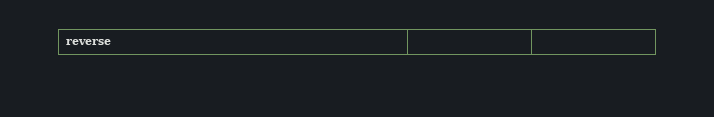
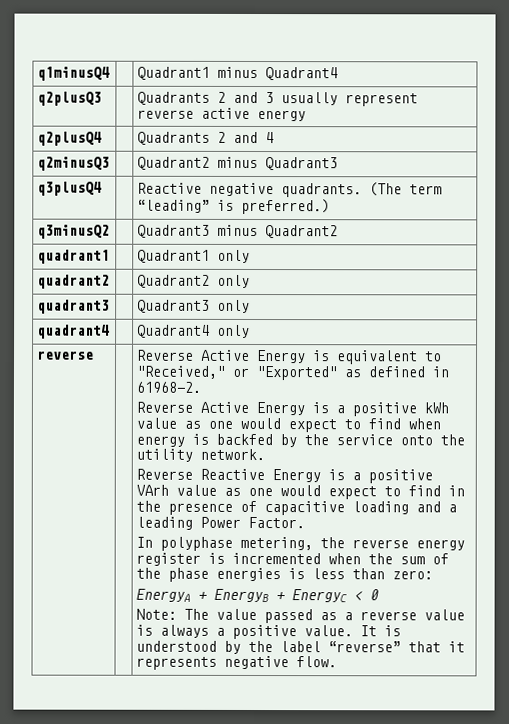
[65,39,111,45] reverse | | -> [37,66,111,81] [137,66,339,81] [37,91,103,106] [137,91,419,107] [137,107,307,122] [37,131,103,146] [137,131,275,145] [37,156,111,171] [137,156,339,171] [37,181,103,196] [137,182,443,198] [137,198,331,215] [37,224,111,239] [137,224,339,239] [37,249,111,264] [137,249,251,263] [37,274,111,289] [137,274,251,288] [37,299,111,314] [137,299,251,313] [37,324,111,339] [137,324,251,338] [37,350,95,360] [137,349,443,365] [136,365,450,381] [136,381,202,393] [136,401,450,417] [136,417,442,433] [136,433,466,448] [136,448,266,462] [136,468,434,484] [136,484,466,500] [136,500,458,516] [136,516,306,530] [136,536,466,551] [136,552,450,566] [136,567,434,582] [136,588,380,603] [136,608,466,624] [136,624,402,640] [136,640,466,654] [136,655,338,670] q1minusQ4 | | Quadrant1 minus Quadrant4 // q2plusQ3 | | Quadrants 2 and 3 usually represent reverse active energy // q2plusQ4 | | Quadrants 2 and 4 // q2minusQ3 | | Quadrant2 minus Quadrant3 // q3plusQ4 | | Reactive negative quadrants. (The term “leading” is preferred.) // q3minusQ2 | | Quadrant3 minus Quadrant2 // quadrant1 | | Quadrant1 only // quadrant2 | | Quadrant2 only // quadrant3 | | Quadrant3 only // quadrant4 | | Quadrant4 only // reverse | | Reverse Active Energy is equivalent to "Received," or "Exported" as defined in 61968-2. // Reverse Active Energy is a positive kWh value as one would expect to find when energy is backfed by the service onto the utility network. // Reverse Reactive Energy is a positive VArh value as one would expect to find in the presence of capacitive loading and a leading Power Factor. // In polyphase metering, the reverse energy register is incremented when the sum of the phase energies is less than zero: // EnergyA + EnergyB + EnergyC < 0 // Note: The value passed as a reverse value is always a positive value. It is understood by the label “reverse” that it represents negative flow.

